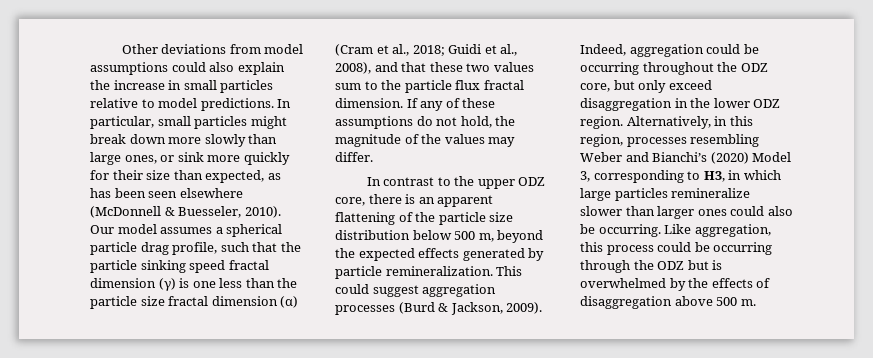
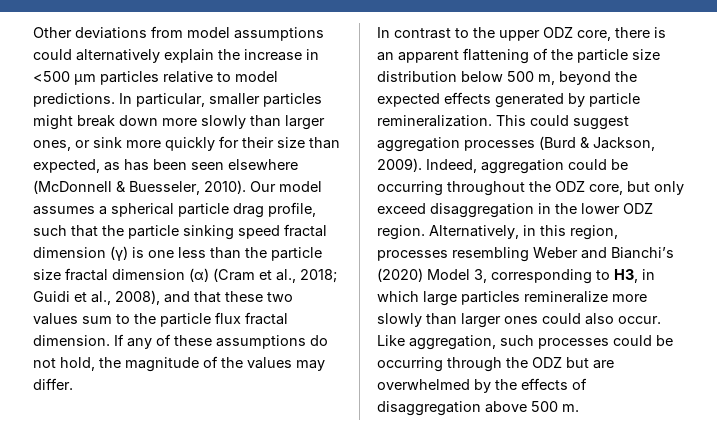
[209,62,235,72] also -> [76,49,160,63] alternatively
[183,80,217,90] small -> [33,71,96,85] <500 μm
[157,116,191,126] small -> [209,93,260,105] smaller
[90,152,121,165] large -> [285,115,325,130] larger
[580,206,622,216] slower -> [612,294,647,302] [377,313,422,327] more slowly
[580,224,771,237] [580,242,654,255] be occurring. Like aggregation, this process -> [618,316,661,324] [377,335,609,350] occur. Like aggregation, such processes
[712,260,723,270] is -> [593,360,614,369] are

